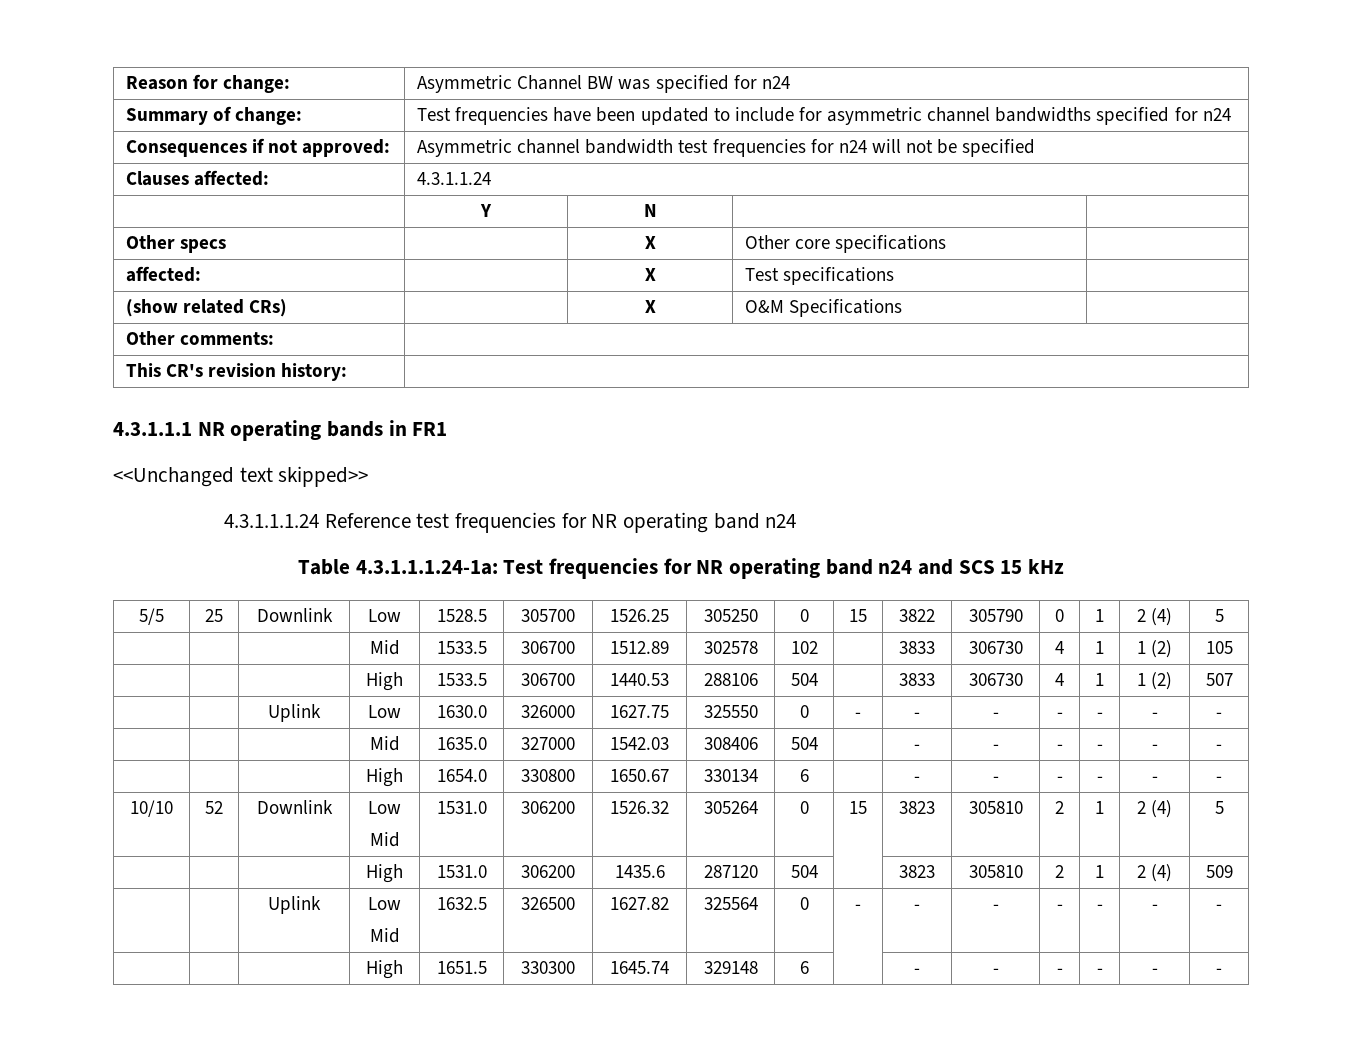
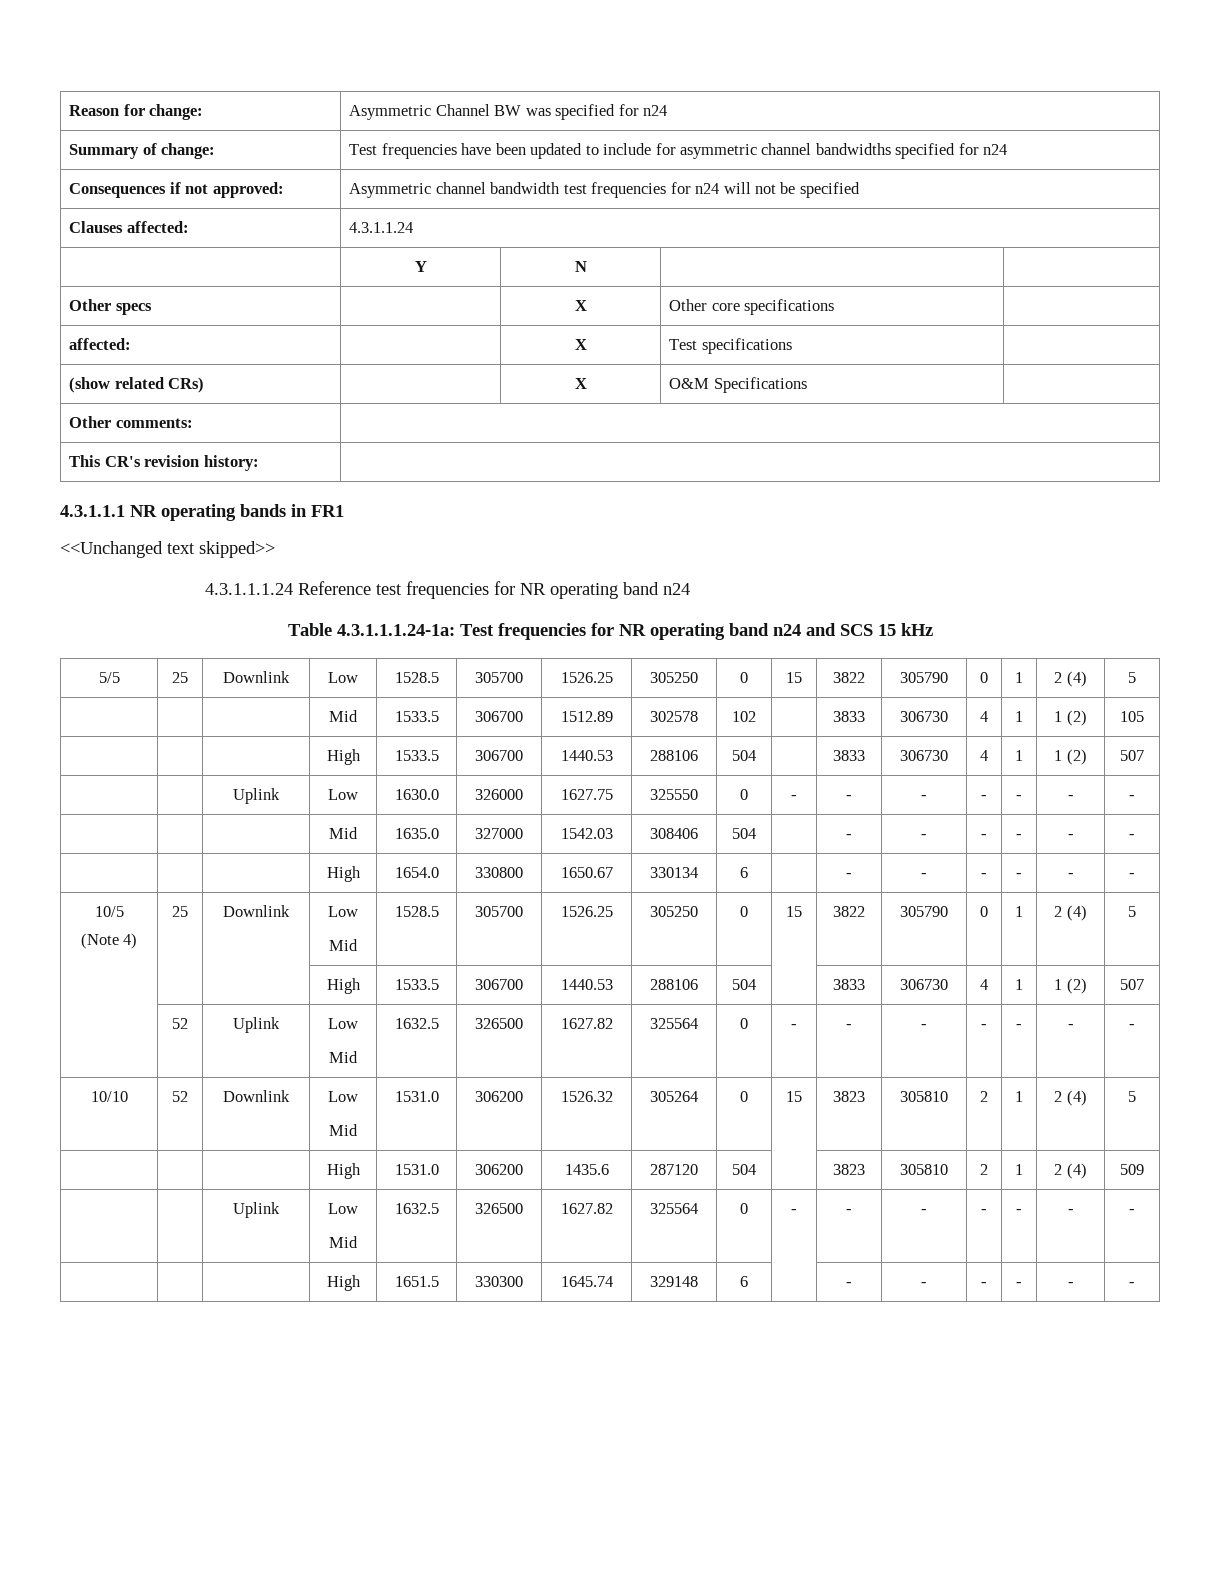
(1222, 779) none -> [94,906,124,917] [80,933,138,949] [172,906,188,917] [223,905,290,917] [328,906,358,917] [329,939,358,951] [394,906,439,917] [475,906,523,917] [560,906,613,917] [650,906,698,917] [740,906,748,917] [786,906,802,917] [833,906,865,917] [900,906,948,917] [980,906,988,917] [1015,906,1023,917] [1054,905,1087,921] [1128,906,1136,917] [326,978,361,994] [394,979,439,990] [475,979,523,990] [560,979,613,990] [650,979,698,990] [732,979,756,990] [833,979,865,990] [900,979,948,990] [980,979,988,990] [1015,979,1023,990] [1054,978,1087,994] [1120,979,1144,990] [172,1018,188,1029] [233,1017,280,1033] [328,1018,358,1029] [329,1051,358,1063] [394,1018,439,1029] [475,1018,523,1029] [560,1018,613,1029] [650,1018,698,1029] [740,1018,748,1029] [791,1024,797,1029] [846,1024,852,1029] [921,1024,927,1029] [981,1024,987,1029] [1016,1024,1022,1029] [1067,1024,1074,1029] [1129,1024,1135,1029] // 10/5 // (Note 4) | 25 | Downlink | Low // Mid | 1528.5 | 305700 | 1526.25 | 305250 | 0 | 15 | 3822 | 305790 | 0 | 1 | 2 (4) | 5 // | | | High | 1533.5 | 306700 | 1440.53 | 288106 | 504 | | 3833 | 306730 | 4 | 1 | 1 (2) | 507 // | 52 | Uplink | Low // Mid | 1632.5 | 326500 | 1627.82 | 325564 | 0 | - | - | - | - | - | - | -

